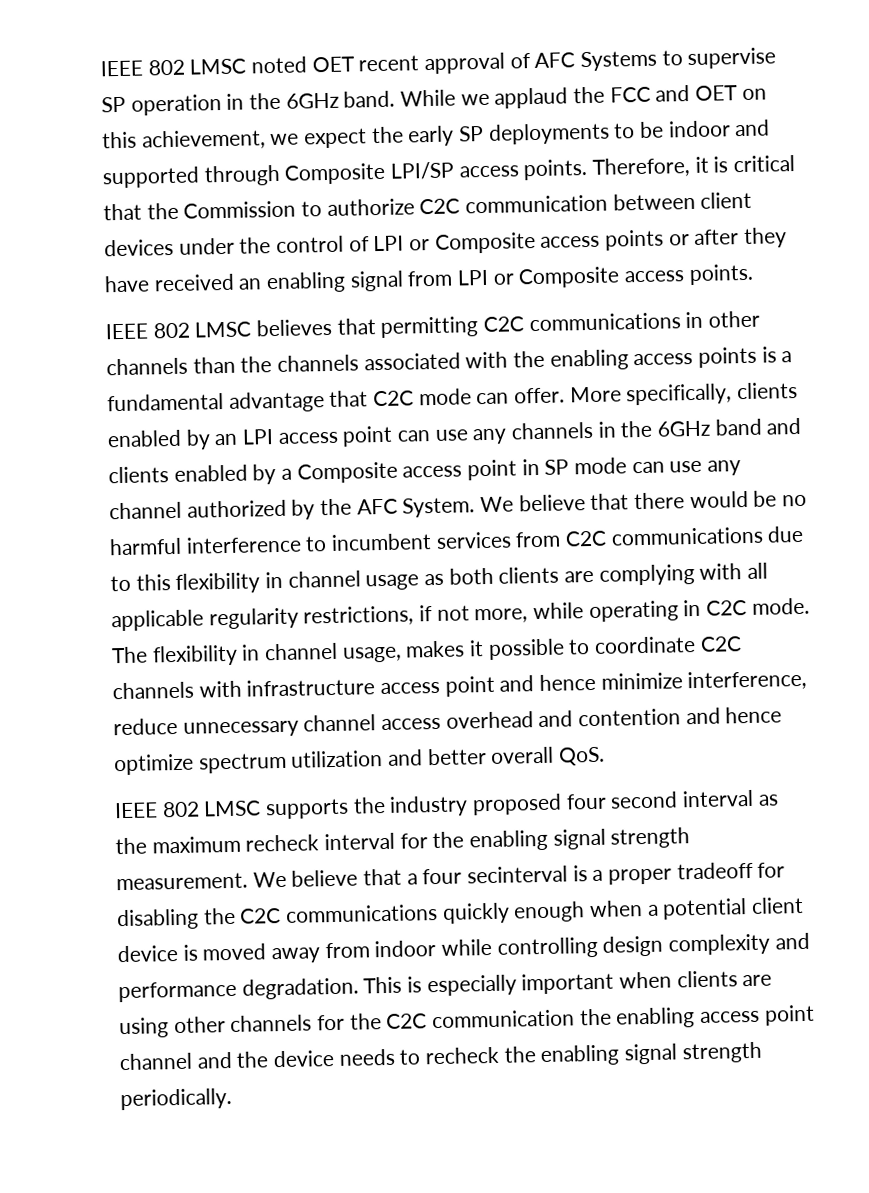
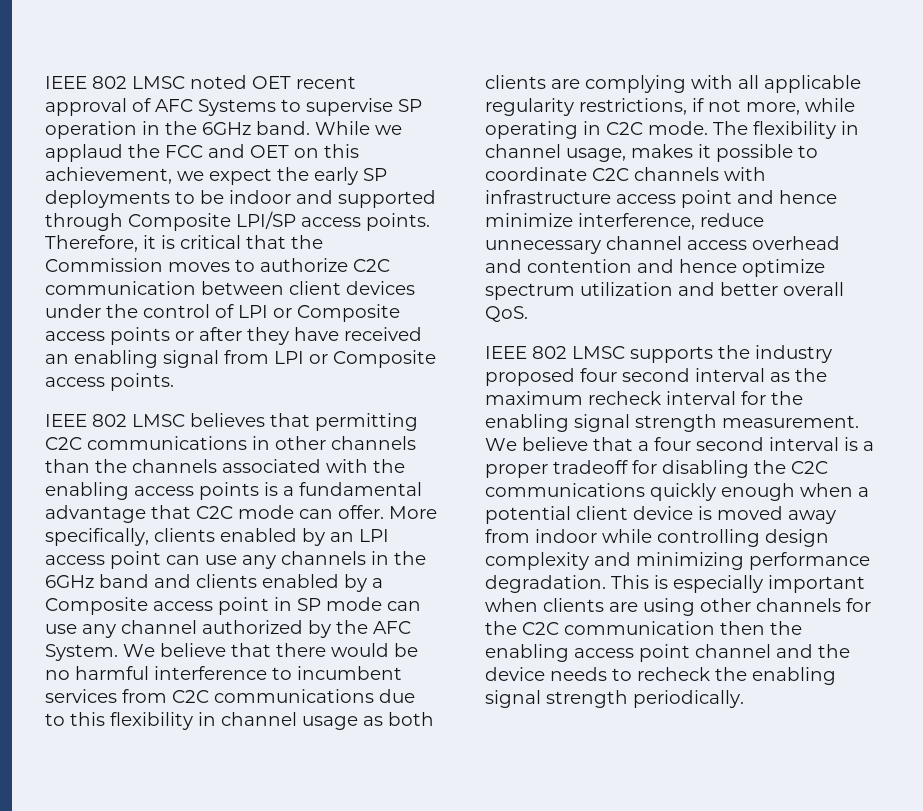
(297, 209) none -> [168,262,230,272] moves
[467,865,569,884] secinterval -> [696,437,839,451] second interval
(810, 941) none -> [636,552,744,570] minimizing
(576, 1019) none -> [720,621,765,635] then

